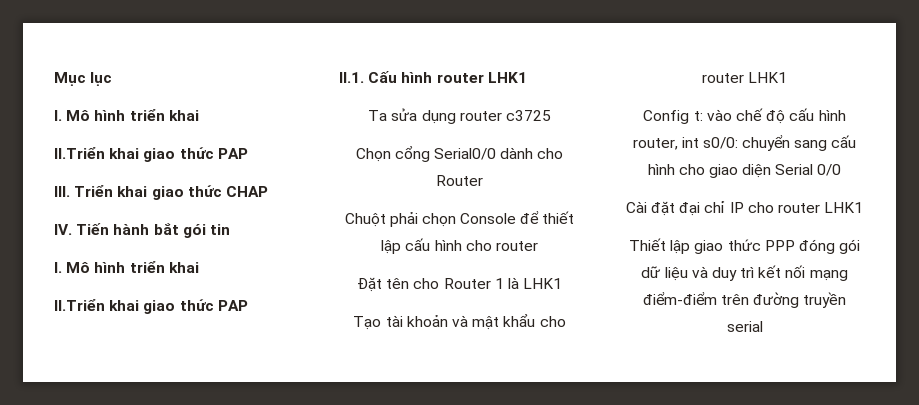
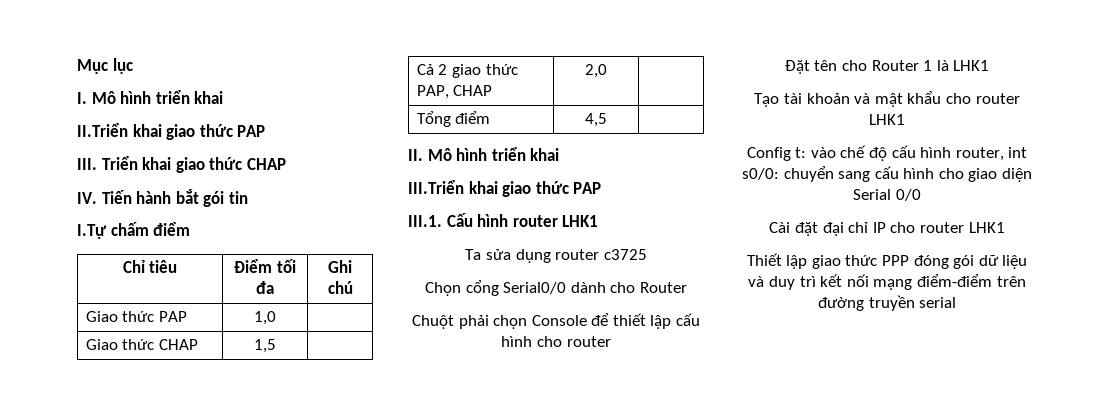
[54,261,199,273] [54,299,248,314] [339,72,364,83] I. Mô hình triển khai // II.Triển khai giao thức PAP // II.1. -> [77,222,191,239] [122,260,178,273] [234,259,296,273] [256,281,274,294] [328,260,352,273] [327,281,353,294] [85,311,187,322] [254,311,276,325] [85,339,198,350] [254,339,276,353] [416,64,518,78] [416,85,493,99] [585,64,607,78] [416,111,491,127] [585,113,607,127] [408,147,560,161] [408,180,602,197] [408,215,442,227] I.Tự chấm điểm // Chỉ tiêu | Điểm tối đa | Ghi chú // Giao thức PAP | 1,0 | // Giao thức CHAP | 1,5 | // Cả 2 giao thức PAP, CHAP | 2,0 | // Tổng điểm | 4,5 | // II. Mô hình triển khai // III.Triển khai giao thức PAP // III.1.

